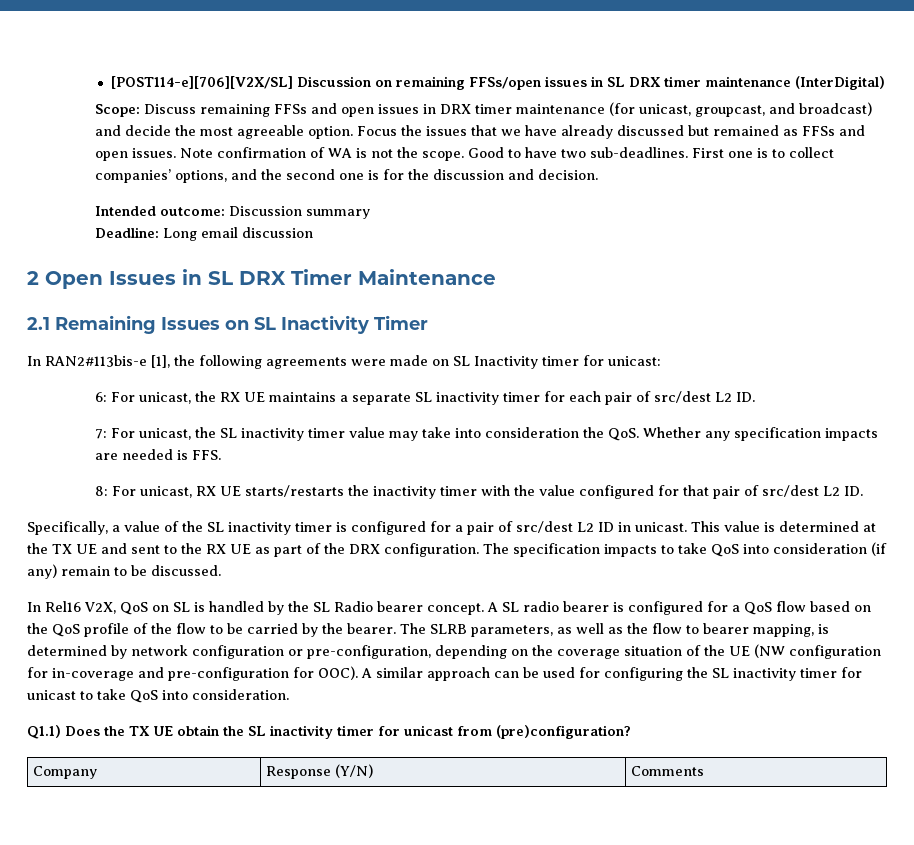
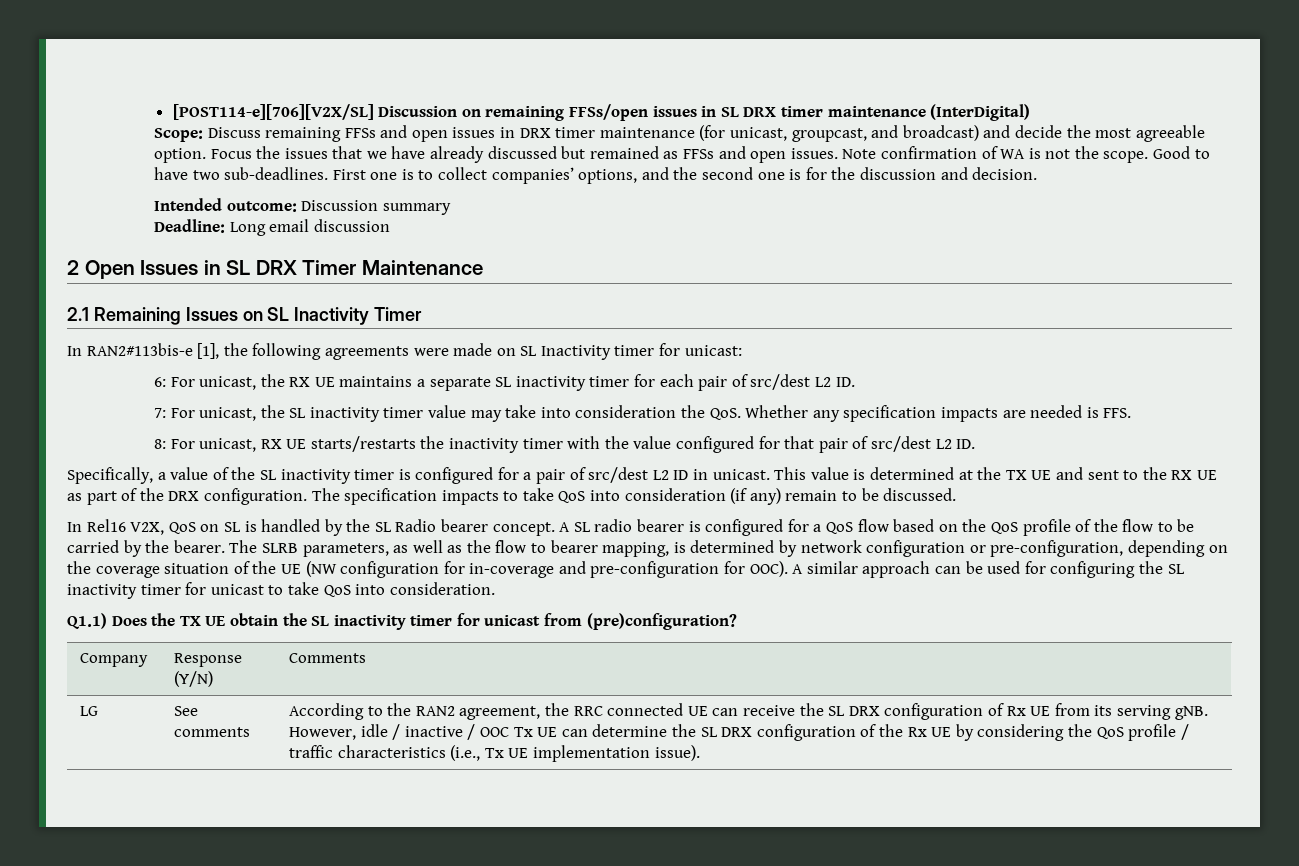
(705, 771) none -> [80,706,99,716] [174,706,199,716] [174,727,251,737] [289,703,1208,720] [289,724,1189,741] [289,745,700,762] // LG | See comments | According to the RAN2 agreement, the RRC connected UE can receive the SL DRX configuration of Rx UE from its serving gNB. However, idle / inactive / OOC Tx UE can determine the SL DRX configuration of the Rx UE by considering the QoS profile / traffic characteristics (i.e., Tx UE implementation issue).

